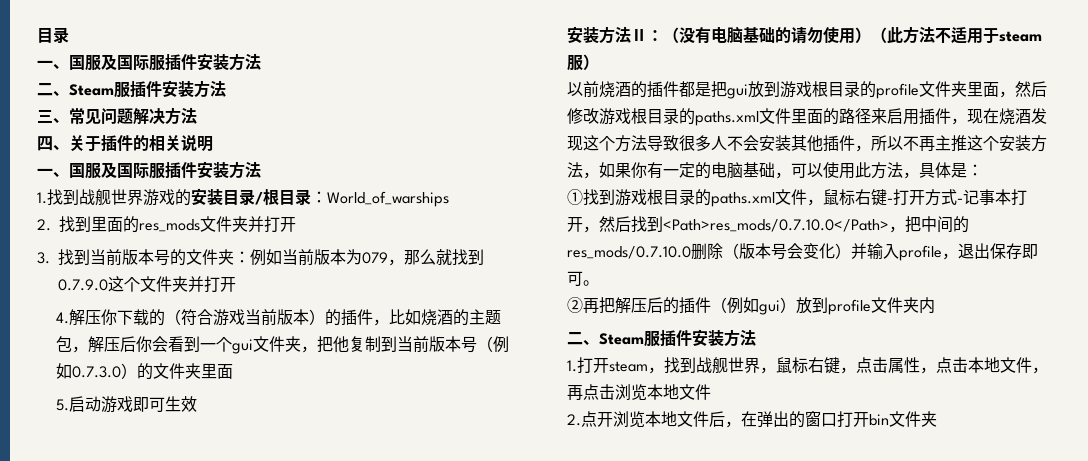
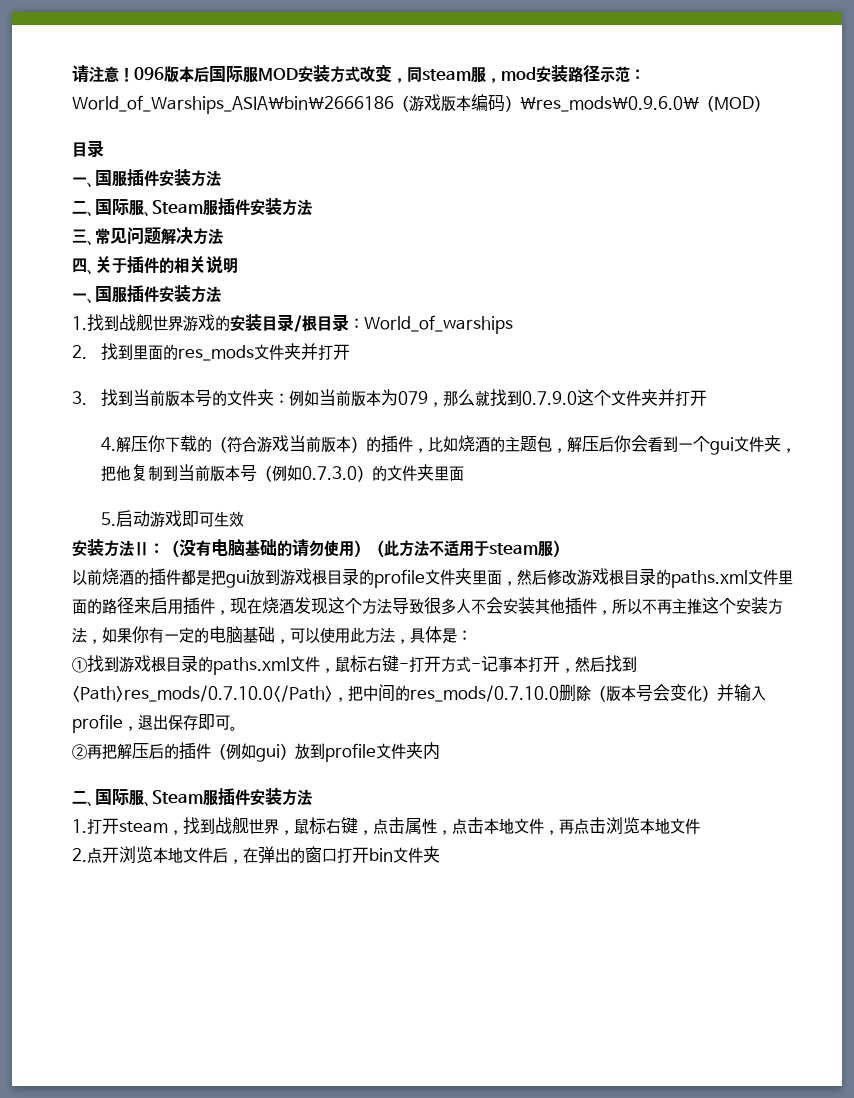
(37, 35) none -> [72,64,645,83] [72,94,769,114] 请注意！096版本后国际服MOD安装方式改变，同steam服，mod安装路径示范：World_of_Warships_ASIA\bin\2666186（游戏版本编码）\res_mods\0.9.6.0\（MOD） //
[101,54,165,71] 及国际服 -> (127, 179) none
(69, 93) none -> [95,198,152,216] 国际服、
[101,162,165,179] 及国际服 -> (127, 295) none
(599, 342) none -> [95,788,152,806] 国际服、

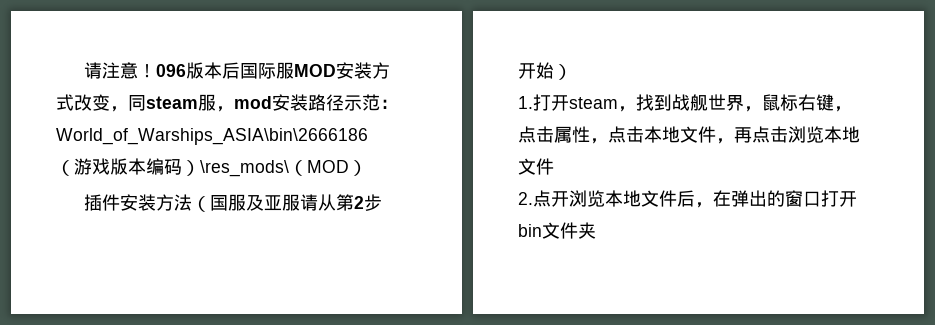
[520,96,699,112] \res_mods\0.9.6.0\ -> [200,160,289,177] \res_mods\
[72,140,104,158] [72,169,221,187] [72,198,312,216] [72,227,223,245] [72,256,238,274] [72,285,221,303] [72,314,513,334] [72,343,351,361] [72,389,708,407] [101,435,797,455] [101,464,465,482] [101,510,245,527] [72,539,568,557] [72,568,793,588] [72,597,783,615] [72,626,472,644] [72,655,637,675] [72,684,766,702] [72,714,238,733] [72,742,440,762] [72,788,312,806] 目录 // 一、国服插件安装方法 // 二、国际服、Steam服插件安装方法 // 三、常见问题解决方法 // 四、关于插件的相关说明 // 一、国服插件安装方法 // 1.找到战舰世界游戏的安装目录/根目录：World_of_warships // 2.找到里面的res_mods文件夹并打开 // 3.找到当前版本号的文件夹：例如当前版本为079，那么就找到0.7.9.0这个文件夹并打开 // 4.解压你下载的（符合游戏当前版本）的插件，比如烧酒的主题包，解压后你会看到一个gui文件夹，把他复制到当前版本号（例如0.7.3.0）的文件夹里面 // 5.启动游戏即可生效 // 安装方法Ⅱ：（没有电脑基础的请勿使用）（此方法不适用于steam服） // 以前烧酒的插件都是把gui放到游戏根目录的profile文件夹里面，然后修改游戏根目录的paths.xml文件里面的路径来启用插件，现在烧酒发现这个方法导致很多人不会安装其他插件，所以不再主推这个安装方法，如果你有一定的电脑基础，可以使用此方法，具体是： // ①找到游戏根目录的paths.xml文件，鼠标右键-打开方式-记事本打开，然后找到<Path>res_mods/0.7.10.0</Path>，把中间的res_mods/0.7.10.0删除（版本号会变化）并输入profile，退出保存即可。 // ②再把解压后的插件（例如gui）放到profile文件夹内 // 二、国际服、Steam服插件安装方法 -> [84,194,383,212] [518,62,572,80] 插件安装方法（国服及亚服请从第2步开始）

